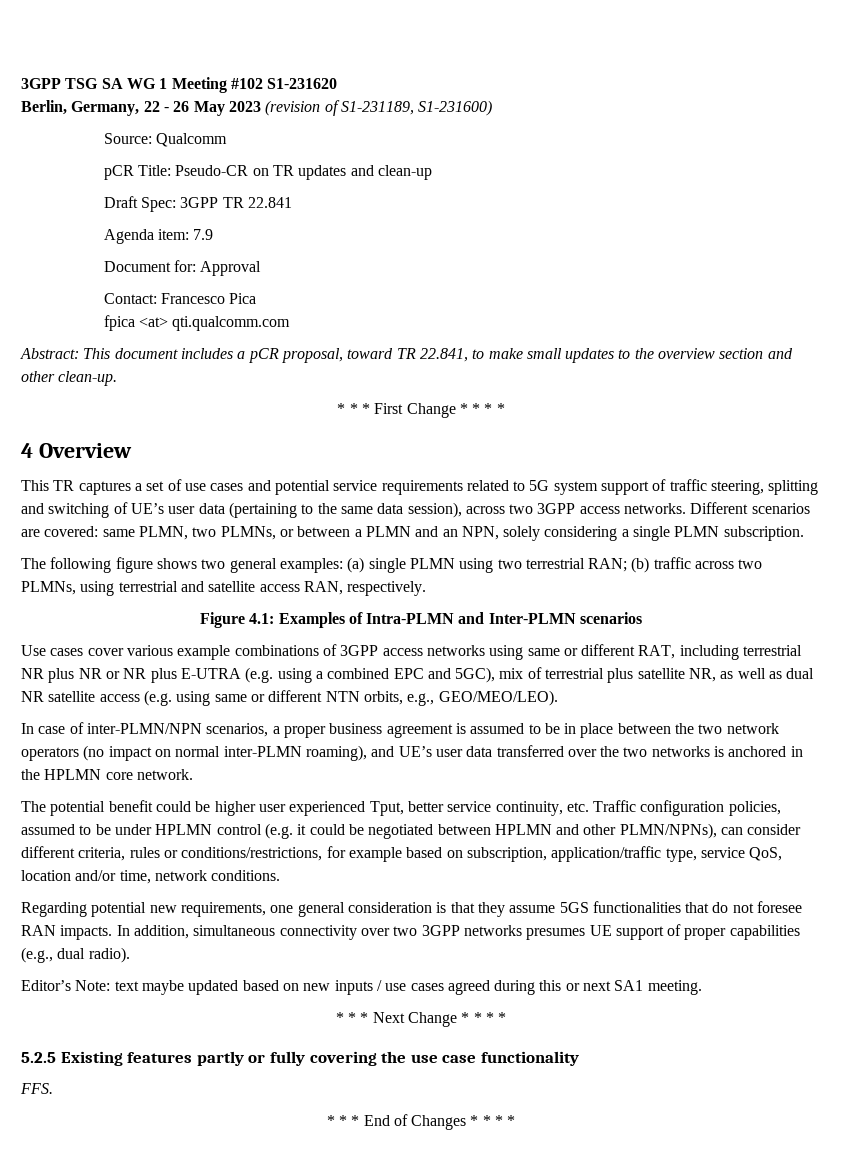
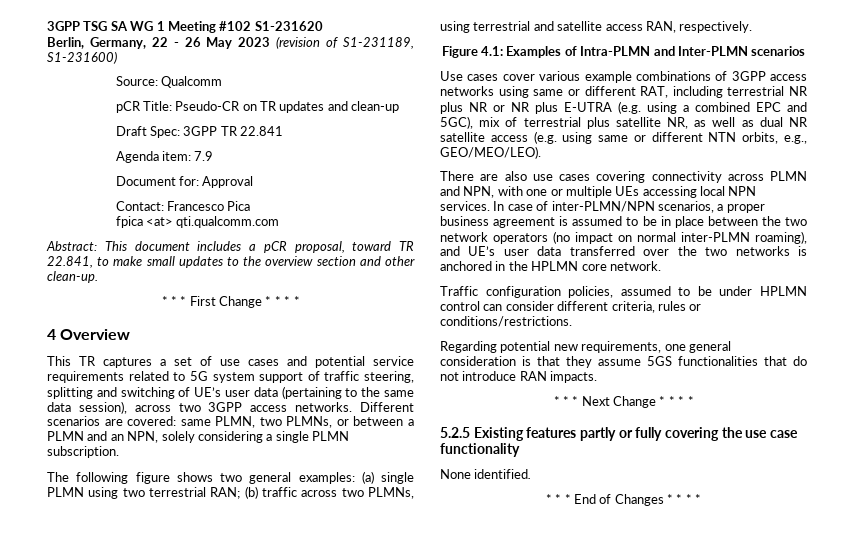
(558, 698) none -> [440,171,807,183] [440,186,757,198] [440,201,490,211] There are also use cases covering connectivity across PLMN and NPN, with one or multiple UEs accessing local NPN services.
[21,800,589,816] The potential benefit could be higher user experienced Tput, better service continuity, etc. -> (661, 266) none
[264,823,717,839] (e.g. it could be negotiated between HPLMN and other PLMN/NPNs), -> (480, 306) none
[181,846,783,862] [21,870,281,884] conditions/restrictions, for example based on subscription, application/traffic type, service QoS, location and/or time, network conditions. -> [440,316,572,327] conditions/restrictions.
[757,901,803,913] foresee -> [462,371,517,381] introduce
[116,924,800,940] [21,947,130,963] [21,980,702,995] In addition, simultaneous connectivity over two 3GPP networks presumes UE support of proper capabilities (e.g., dual radio). // Editor’s Note: text maybe updated based on new inputs / use cases agreed during this or next SA1 meeting. -> (598, 377) none
[20,1083,53,1094] FFS. -> [440,469,532,479] None identified.

